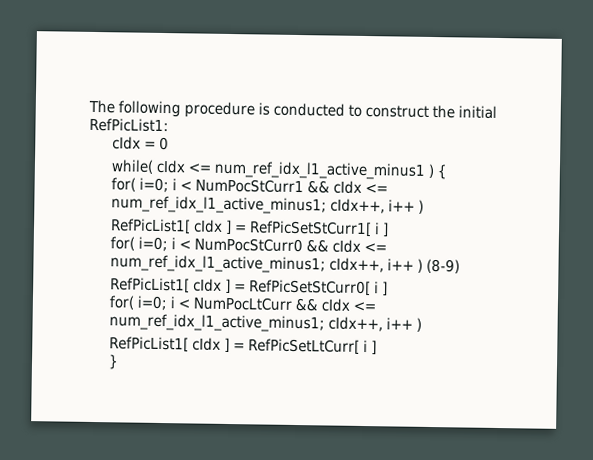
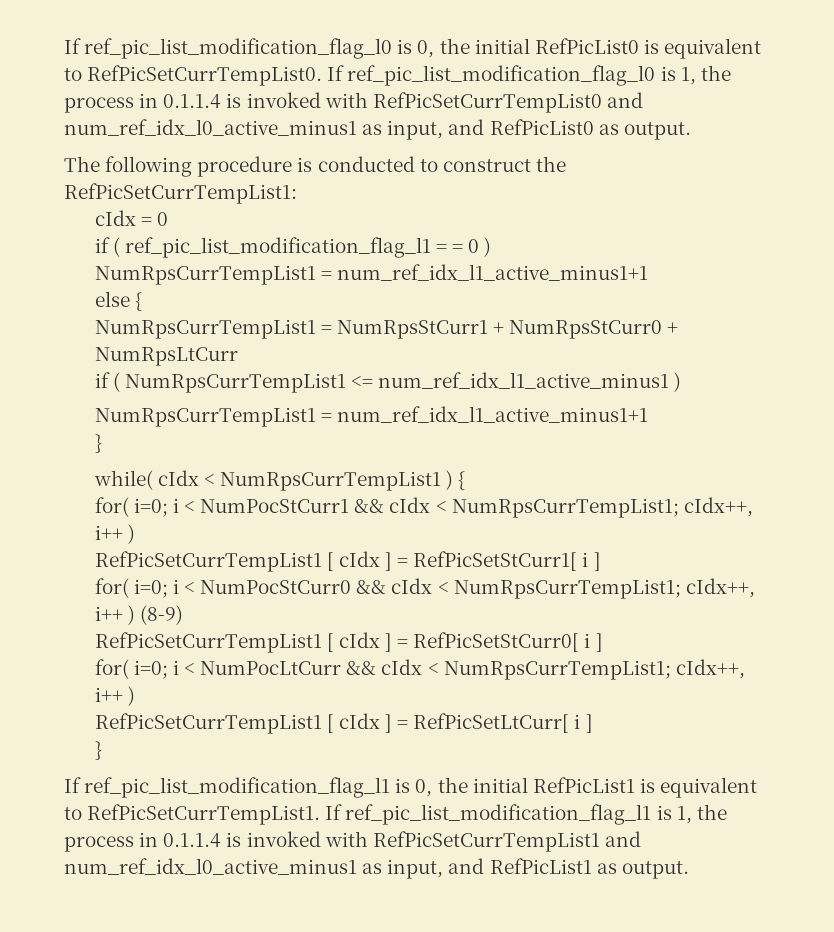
(88, 106) none -> [64,38,762,59] [64,65,731,86] [64,92,643,113] [64,119,691,140] If ref_pic_list_modification_flag_l0 is 0, the initial RefPicList0 is equivalent to RefPicSetCurrTempList0. If ref_pic_list_modification_flag_l0 is 1, the process in 0.1.1.4 is invoked with RefPicSetCurrTempList0 and num_ref_idx_l0_active_minus1 as input, and RefPicList0 as output. //
[458,105,497,119] [89,117,169,133] initial RefPicList1: -> [64,183,297,204] RefPicSetCurrTempList1:
(169, 143) none -> [94,237,492,258] [94,264,648,285] [94,291,142,311] [94,319,679,339] [94,347,238,366] [94,372,682,393] [94,406,648,427] [94,434,102,453] // if ( ref_pic_list_modification_flag_l1 = = 0 ) // NumRpsCurrTempList1 = num_ref_idx_l1_active_minus1+1 // else { // NumRpsCurrTempList1 = NumRpsStCurr1 + NumRpsStCurr0 + NumRpsLtCurr // if ( NumRpsCurrTempList1 <= num_ref_idx_l1_active_minus1 ) // NumRpsCurrTempList1 = num_ref_idx_l1_active_minus1+1 // }
[187,160,425,180] <= num_ref_idx_l1_active_minus1 -> [203,471,442,491] < NumRpsCurrTempList1
[364,184,388,194] [110,195,424,215] [109,218,191,234] <= num_ref_idx_l1_active_minus1; cIdx++, i++ ) // RefPicList1[ -> [435,497,753,518] [94,524,135,544] [94,551,334,572] < NumRpsCurrTempList1; cIdx++, i++ ) // RefPicSetCurrTempList1 [
[363,243,387,253] [109,254,326,274] <= num_ref_idx_l1_active_minus1; -> [437,579,681,599] < NumRpsCurrTempList1;
[109,277,190,293] RefPicList1[ -> [94,632,334,653] RefPicSetCurrTempList1 [
[352,301,376,312] [108,313,422,333] [108,336,189,352] <= num_ref_idx_l1_active_minus1; cIdx++, i++ ) // RefPicList1[ -> [427,659,745,680] [94,686,135,706] [94,713,334,734] < NumRpsCurrTempList1; cIdx++, i++ ) // RefPicSetCurrTempList1 [
(119, 362) none -> [64,777,758,798] [64,804,727,825] [64,831,641,852] [64,858,689,879] // If ref_pic_list_modification_flag_l1 is 0, the initial RefPicList1 is equivalent to RefPicSetCurrTempList1. If ref_pic_list_modification_flag_l1 is 1, the process in 0.1.1.4 is invoked with RefPicSetCurrTempList1 and num_ref_idx_l0_active_minus1 as input, and RefPicList1 as output.

